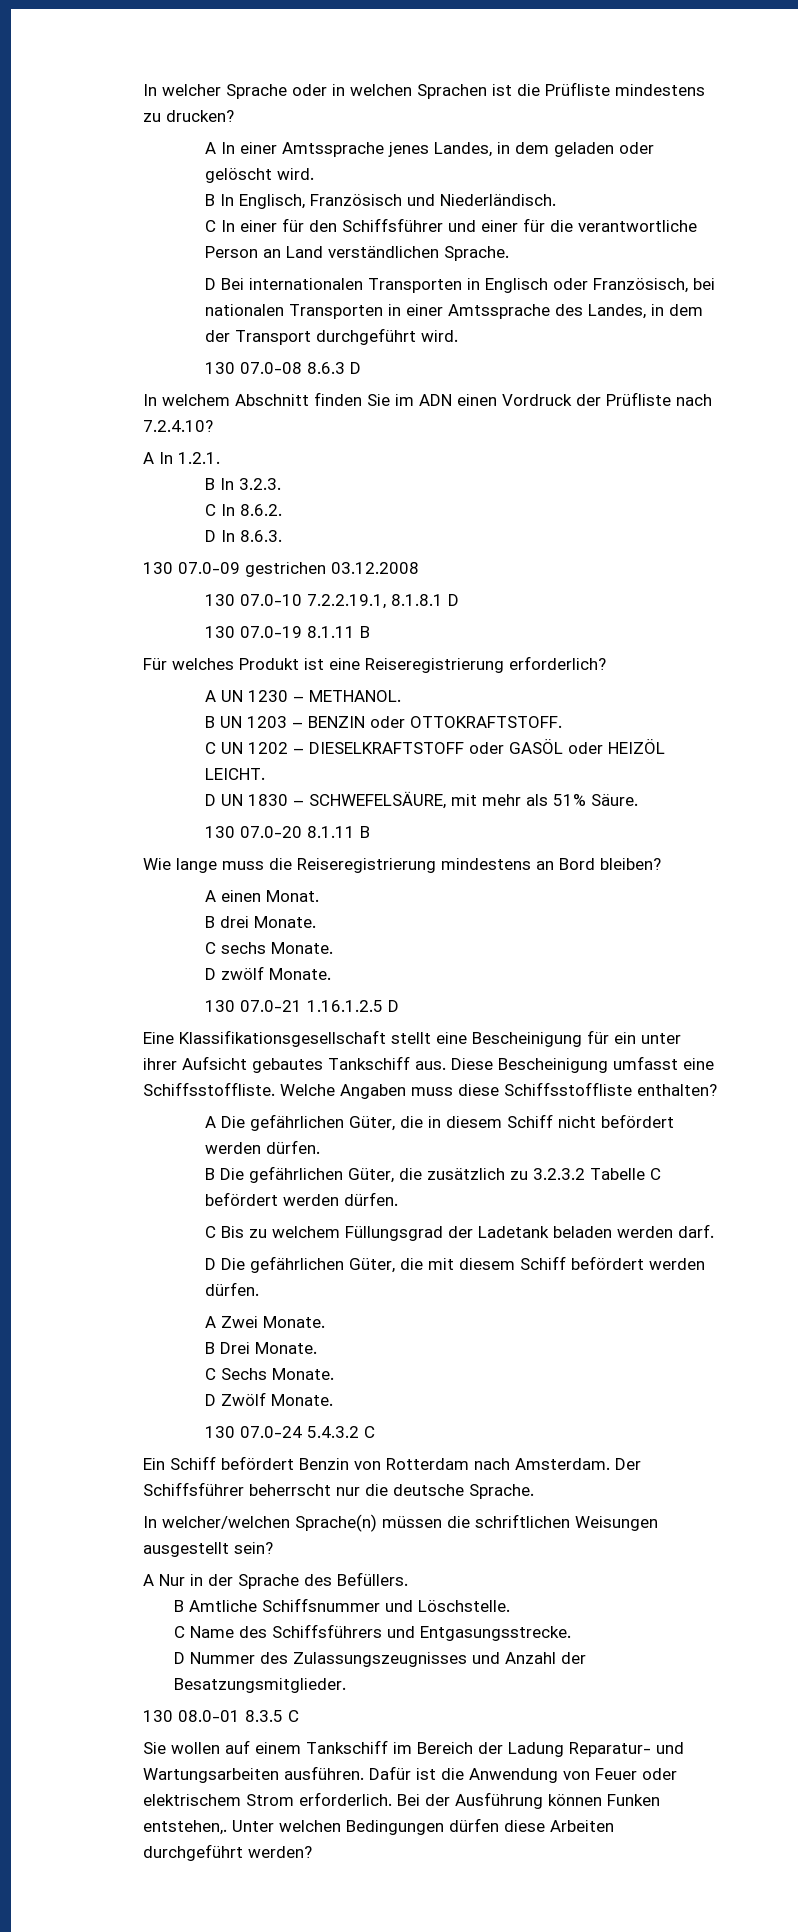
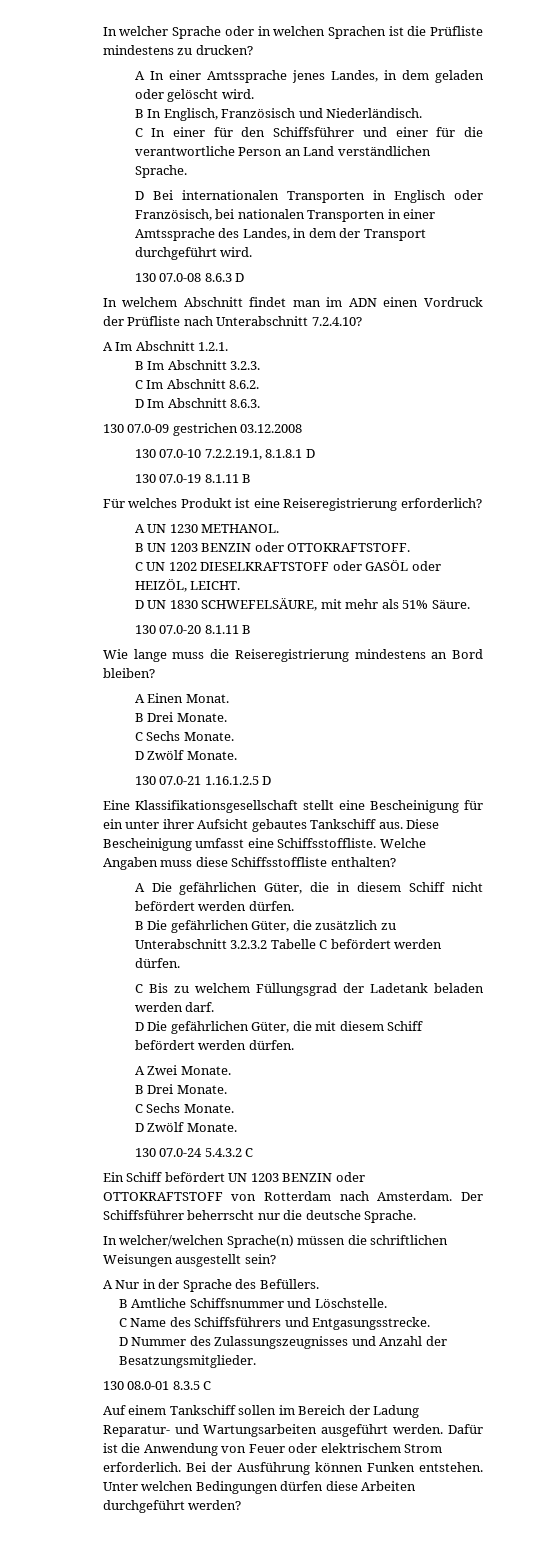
[313,392,390,406] finden Sie -> [249,297,321,307] findet man
(712, 400) none -> [216,316,309,326] Unterabschnitt
[158,452,173,464] In -> [115,341,195,351] Im Abschnitt
[219,478,234,490] In -> [147,360,227,370] Im Abschnitt
[220,504,235,516] In -> [146,379,226,389] Im Abschnitt
[220,530,235,542] In -> [147,398,227,408] Im Abschnitt
[292,696,304,702] – -> (198, 528) none
[291,722,303,728] – -> (198, 547) none
[292,748,304,754] – -> (197, 566) none
[607,738,665,754] HEIZÖL -> [134,579,187,592] HEIZÖL,
[292,800,304,806] – -> (198, 604) none
[220,890,261,902] einen -> [147,693,184,703] Einen
[219,916,316,928] [204,942,333,954] [204,966,264,980] drei Monate. // C sechs Monate. // D zwölf -> [147,712,227,722] [134,731,234,741] [134,750,185,760] Drei Monate. // C Sechs Monate. // D Zwölf
(528, 1175) none -> [134,939,227,949] Unterabschnitt
[298,1458,349,1470] Benzin -> [228,1172,365,1182] [102,1192,223,1201] UN 1203 BENZIN oder OTTOKRAFTSTOFF
[142,1740,250,1754] Sie wollen auf -> [102,1405,126,1415] Auf
(388, 1747) none -> [238,1405,277,1415] sollen
[283,1766,364,1780] ausführen. -> [321,1424,444,1437] ausgeführt werden.
[142,1820,227,1835] entstehen,. -> [419,1462,483,1472] entstehen.

